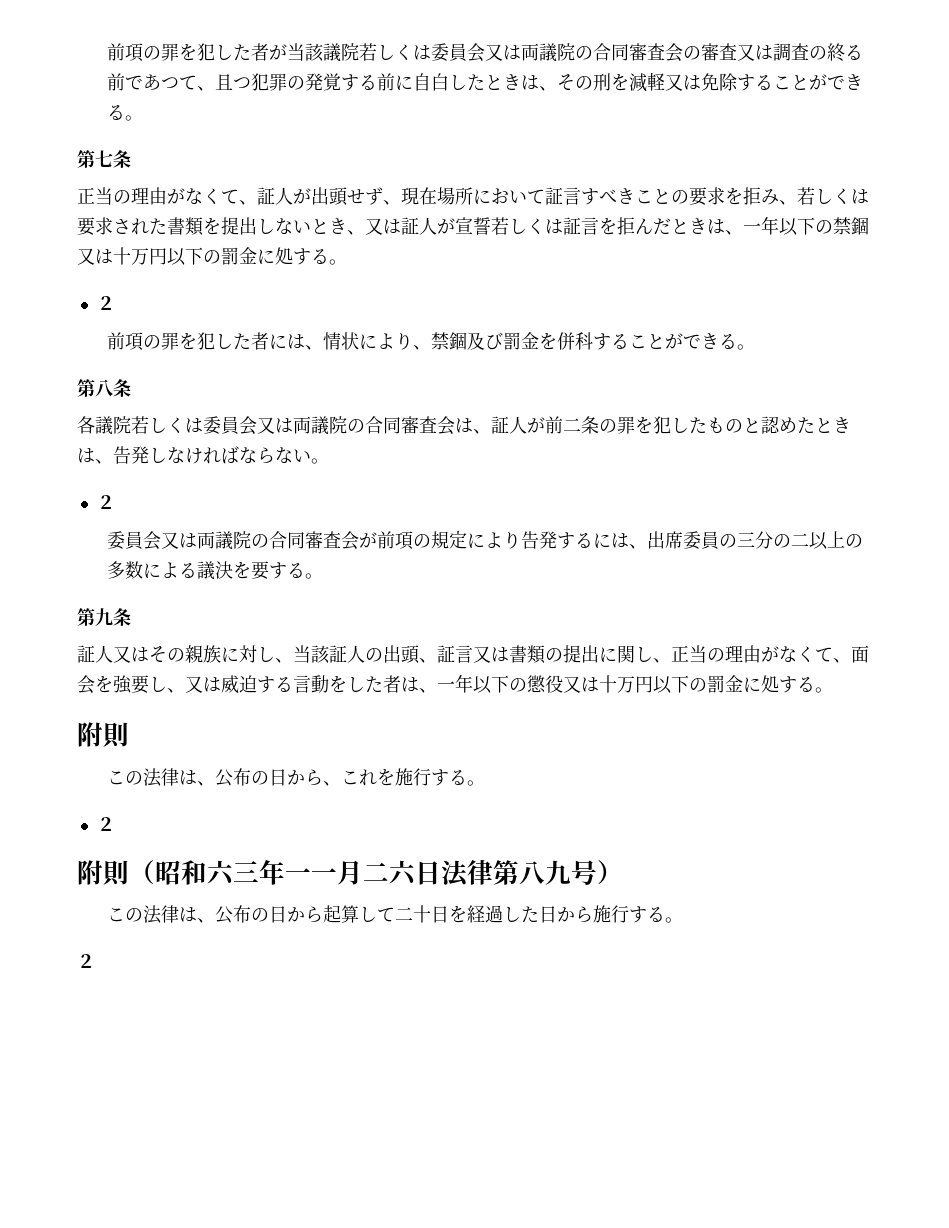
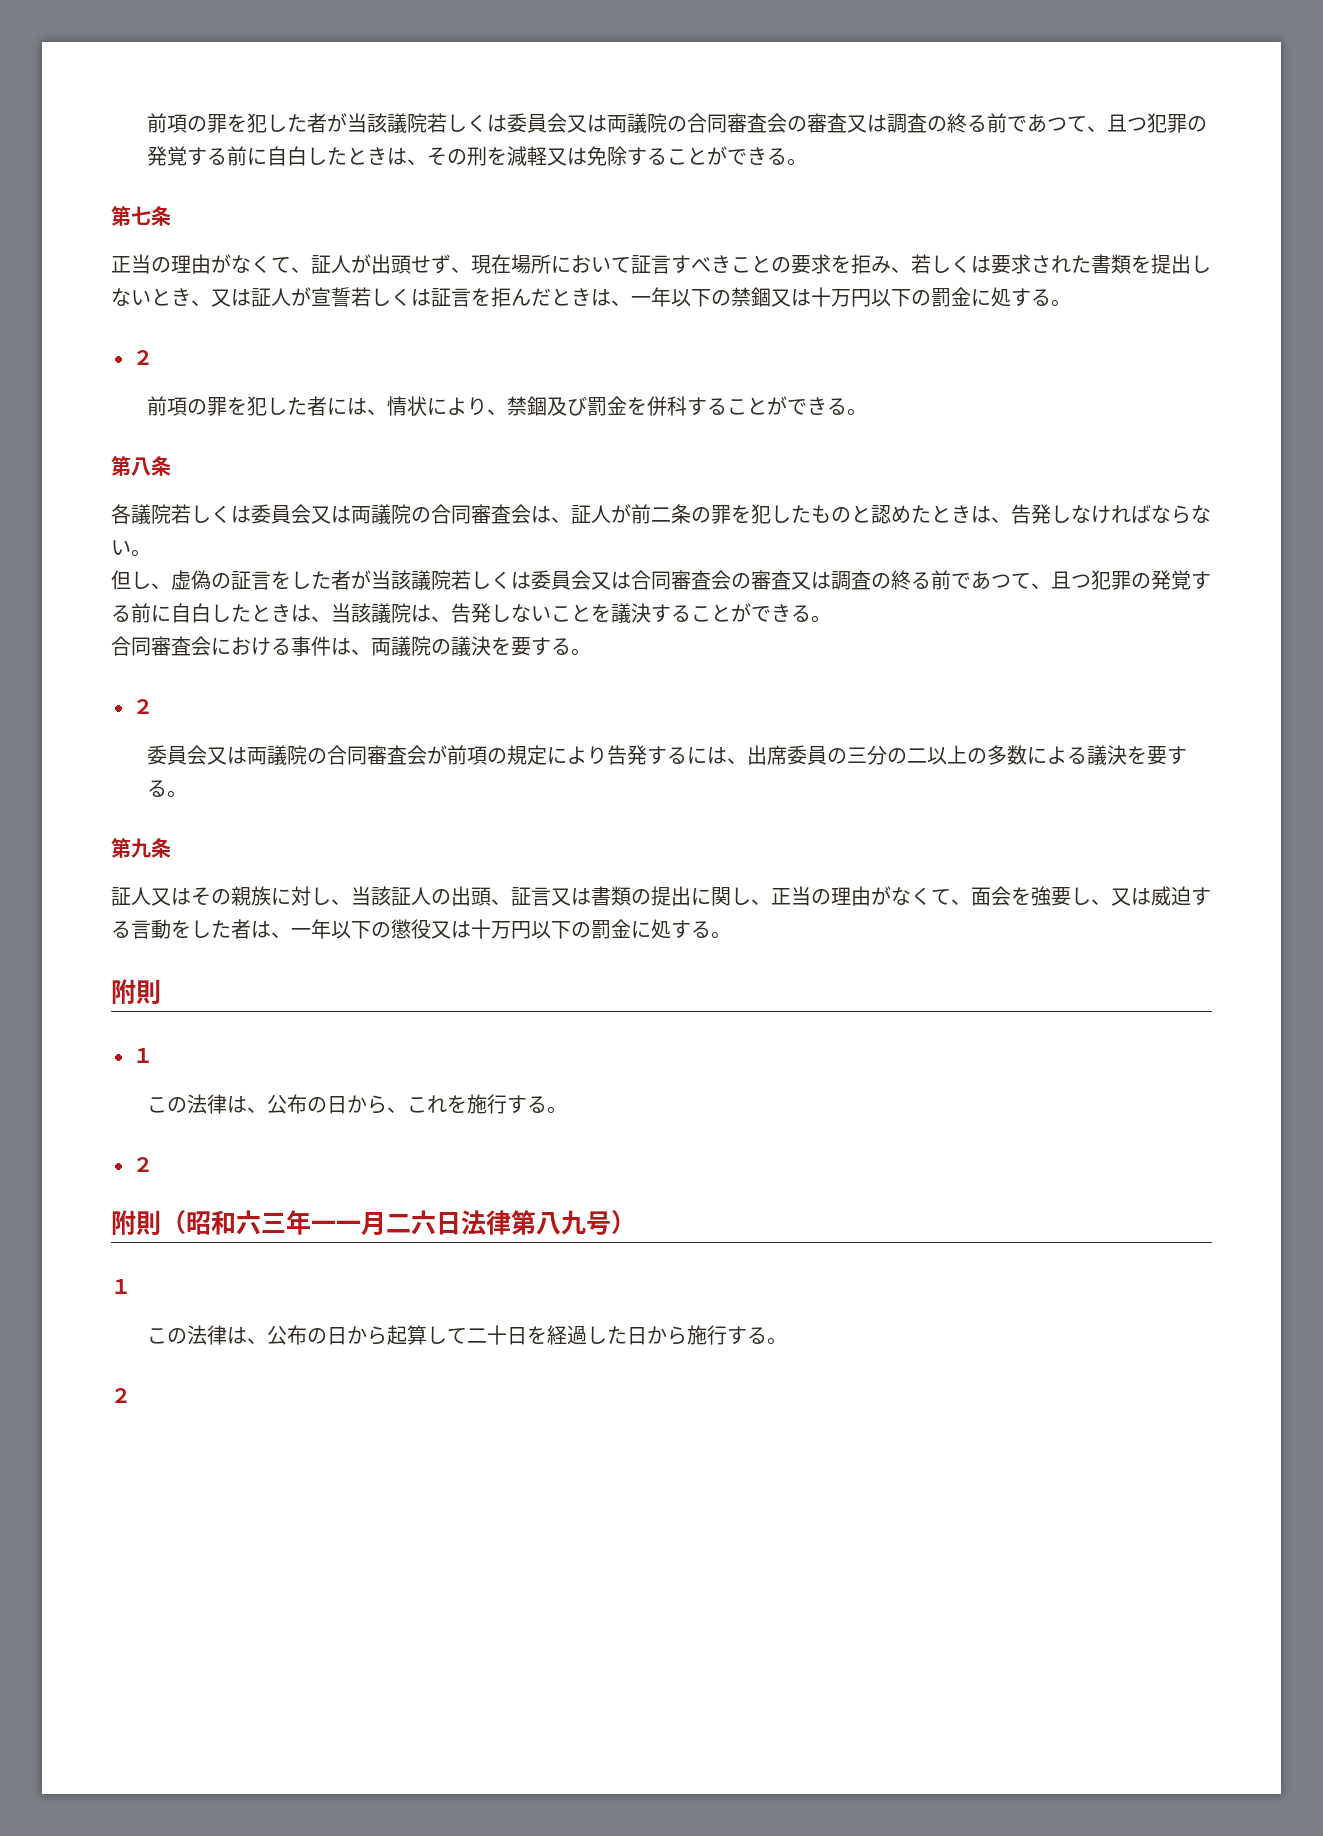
(329, 461) none -> [111,570,1211,590] [111,603,831,623] [111,636,591,656] // 但し、虚偽の証言をした者が当該議院若しくは委員会又は合同審査会の審査又は調査の終る前であつて、且つ犯罪の発覚する前に自白したときは、当該議院は、告発しないことを議決することができる。 // 合同審査会における事件は、両議院の議決を要する。
(129, 735) none -> [133,1048,153,1063] // １
(623, 872) none -> [111,1279,131,1294] // １

